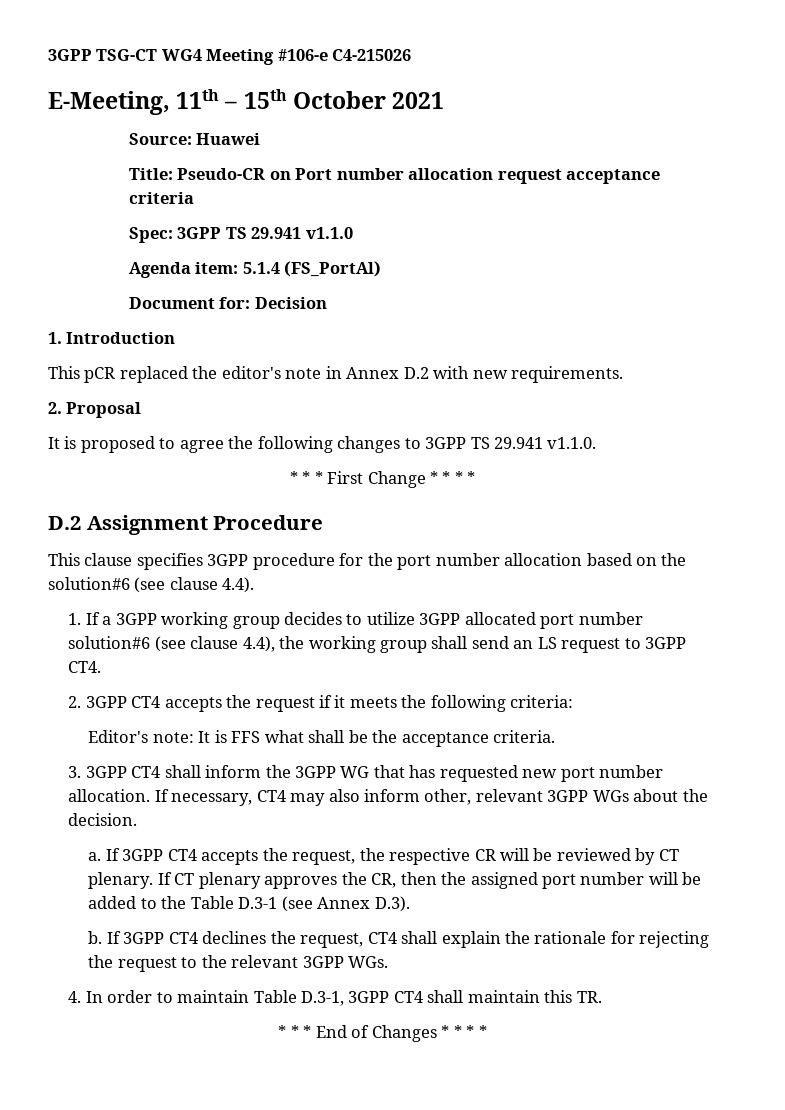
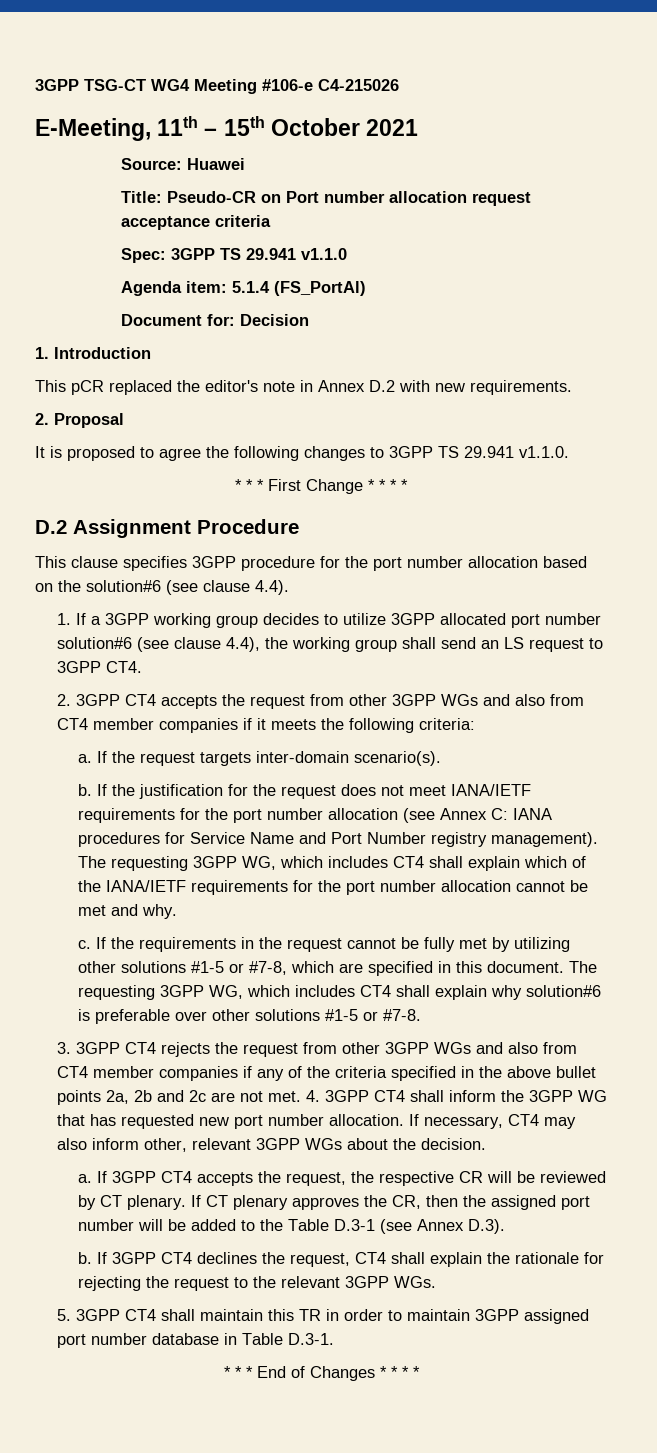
(315, 704) none -> [309,694,584,706] [56,718,238,733] from other 3GPP WGs and also from CT4 member companies
[88,730,556,747] [68,766,82,778] Editor's note: It is FFS what shall be the acceptance criteria. // 3. -> [78,751,442,766] [78,784,532,799] [78,808,553,823] [78,832,599,847] [78,856,587,871] [78,880,589,895] [78,904,178,919] [78,937,571,952] [78,961,598,976] [78,985,602,1000] [78,1009,422,1024] [56,1042,577,1057] [56,1066,596,1081] [56,1090,320,1105] a. If the request targets inter-domain scenario(s). // b. If the justification for the request does not meet IANA/IETF requirements for the port number allocation (see Annex C: IANA procedures for Service Name and Port Number registry management). The requesting 3GPP WG, which includes CT4 shall explain which of the IANA/IETF requirements for the port number allocation cannot be met and why. // c. If the requirements in the request cannot be fully met by utilizing other solutions #1-5 or #7-8, which are specified in this document. The requesting 3GPP WG, which includes CT4 shall explain why solution#6 is preferable over other solutions #1-5 or #7-8. // 3. 3GPP CT4 rejects the request from other 3GPP WGs and also from CT4 member companies if any of the criteria specified in the above bullet points 2a, 2b and 2c are not met. 4.
[68,990,344,1006] 4. In order to maintain Table D.3-1, -> [56,1309,71,1321] 5.
[576,991,602,1003] TR. -> [298,1309,589,1324] [56,1333,334,1348] TR in order to maintain 3GPP assigned port number database in Table D.3-1.

